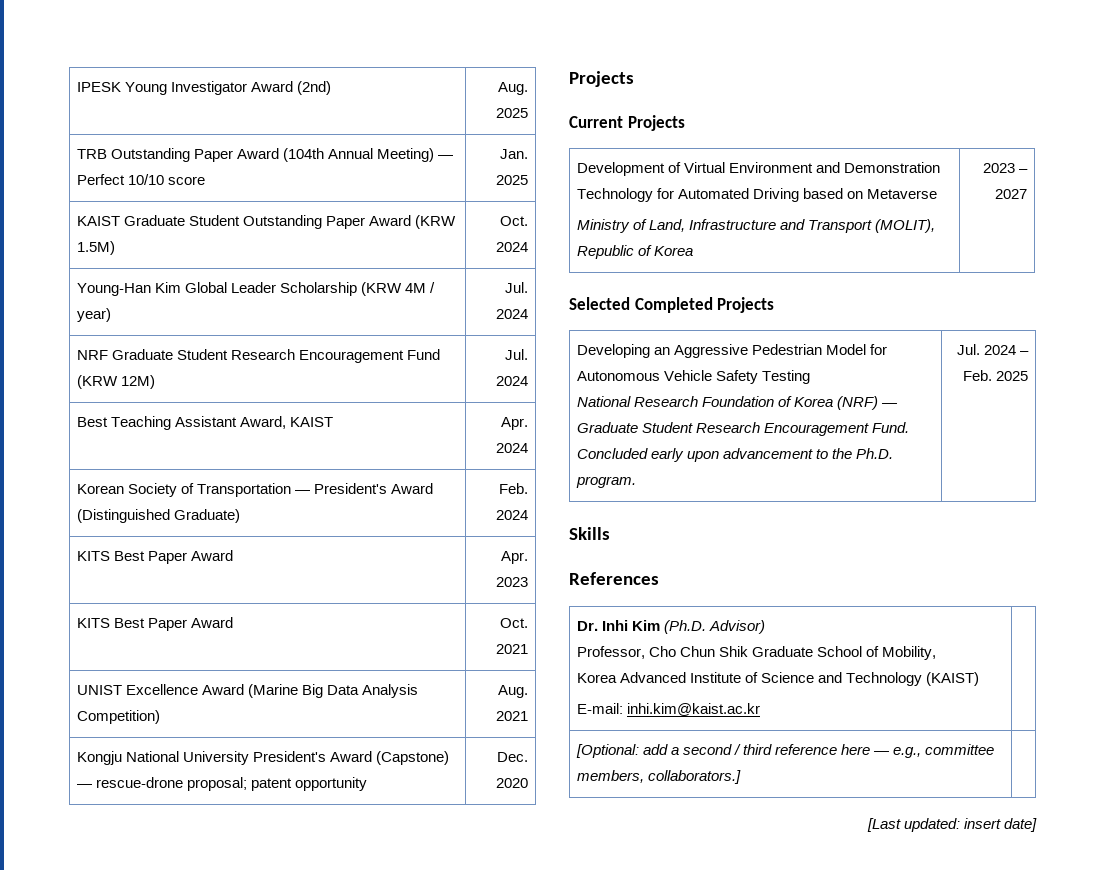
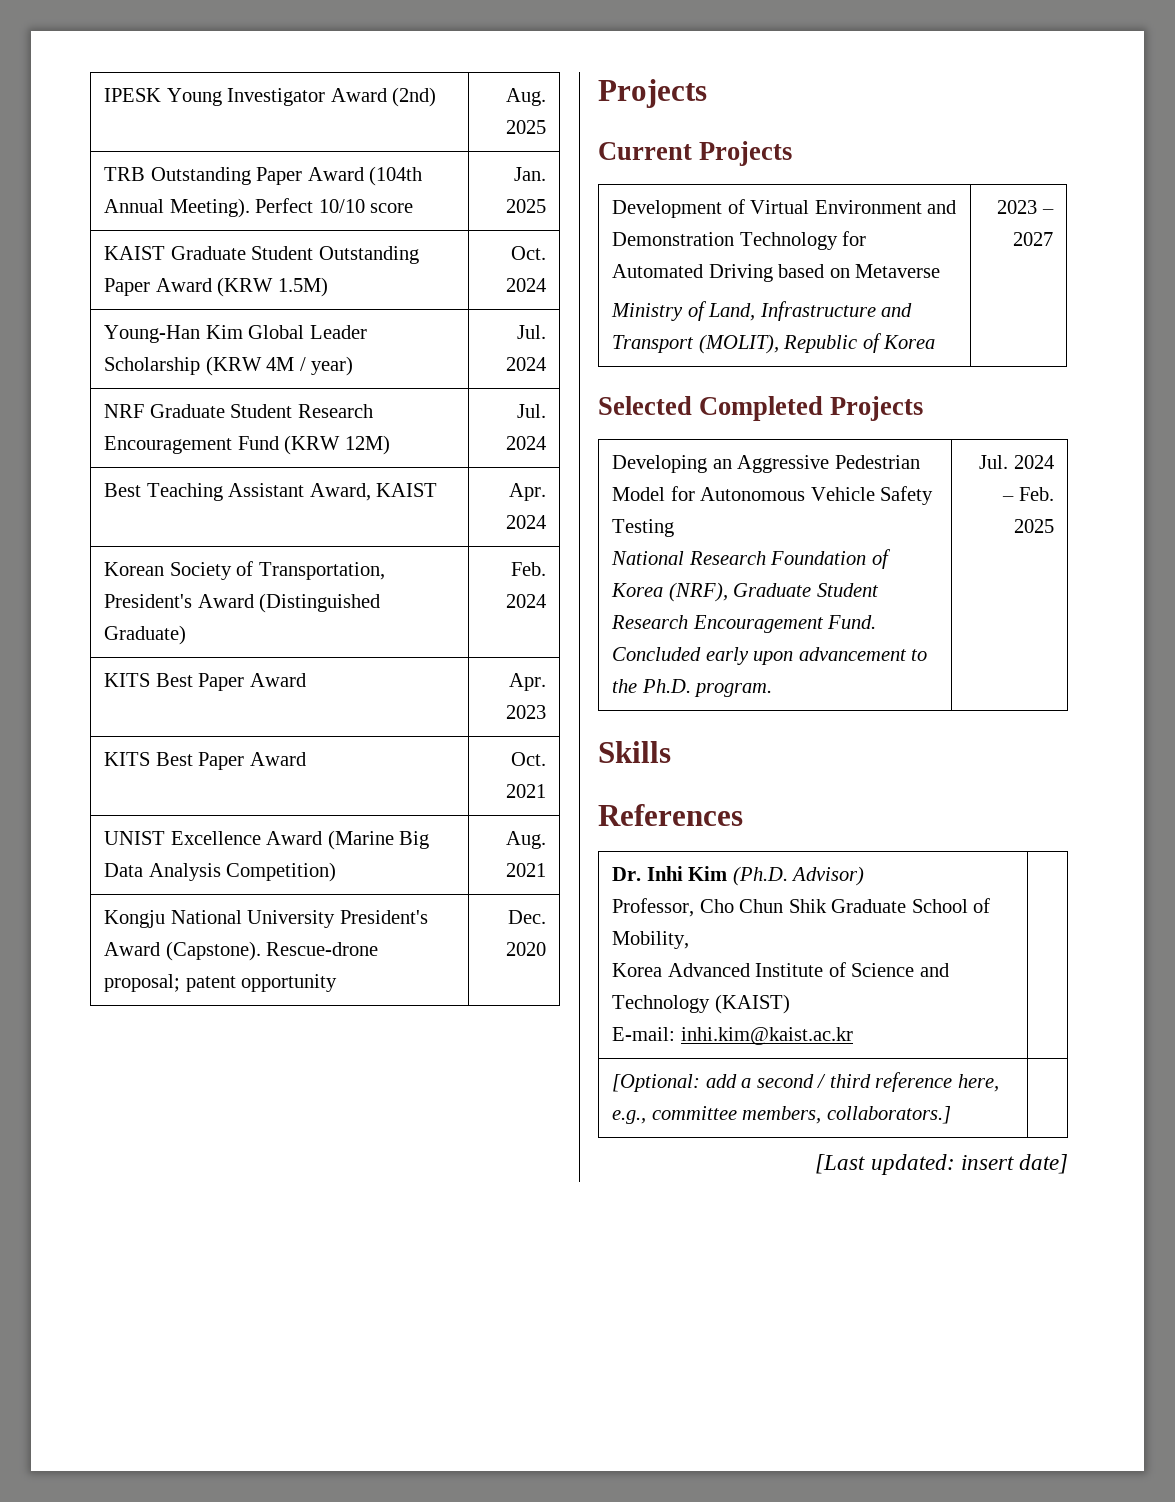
[377,148,454,162] Meeting) — -> [169,198,250,218] Meeting).
[197,483,311,497] Transportation — -> [258,562,385,580] Transportation,
[376,751,450,765] [76,777,184,788] (Capstone) — rescue-drone -> [165,941,379,961] (Capstone). Rescue-drone
[837,396,899,410] (NRF) — -> [668,582,728,602] (NRF),
[841,744,891,755] here — -> [957,1074,999,1092] here,

